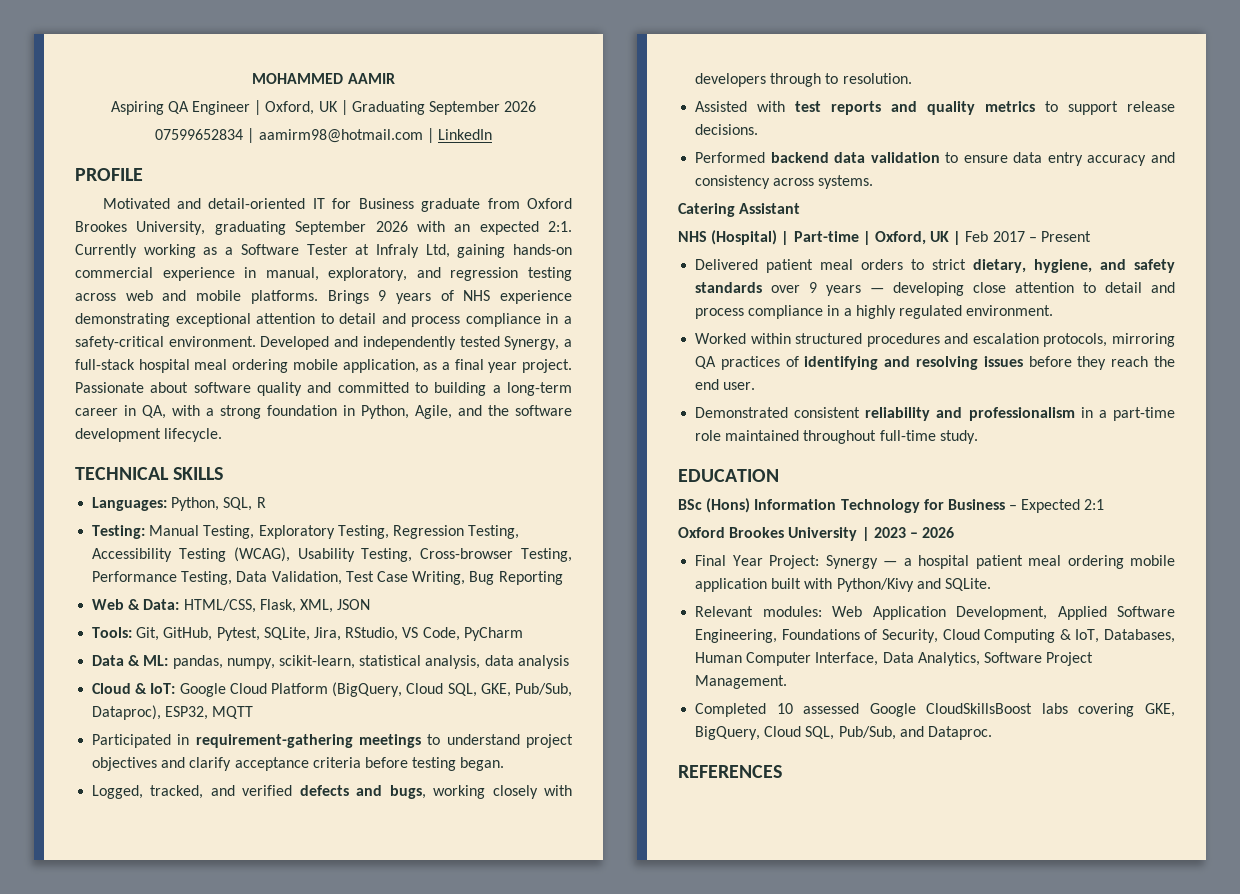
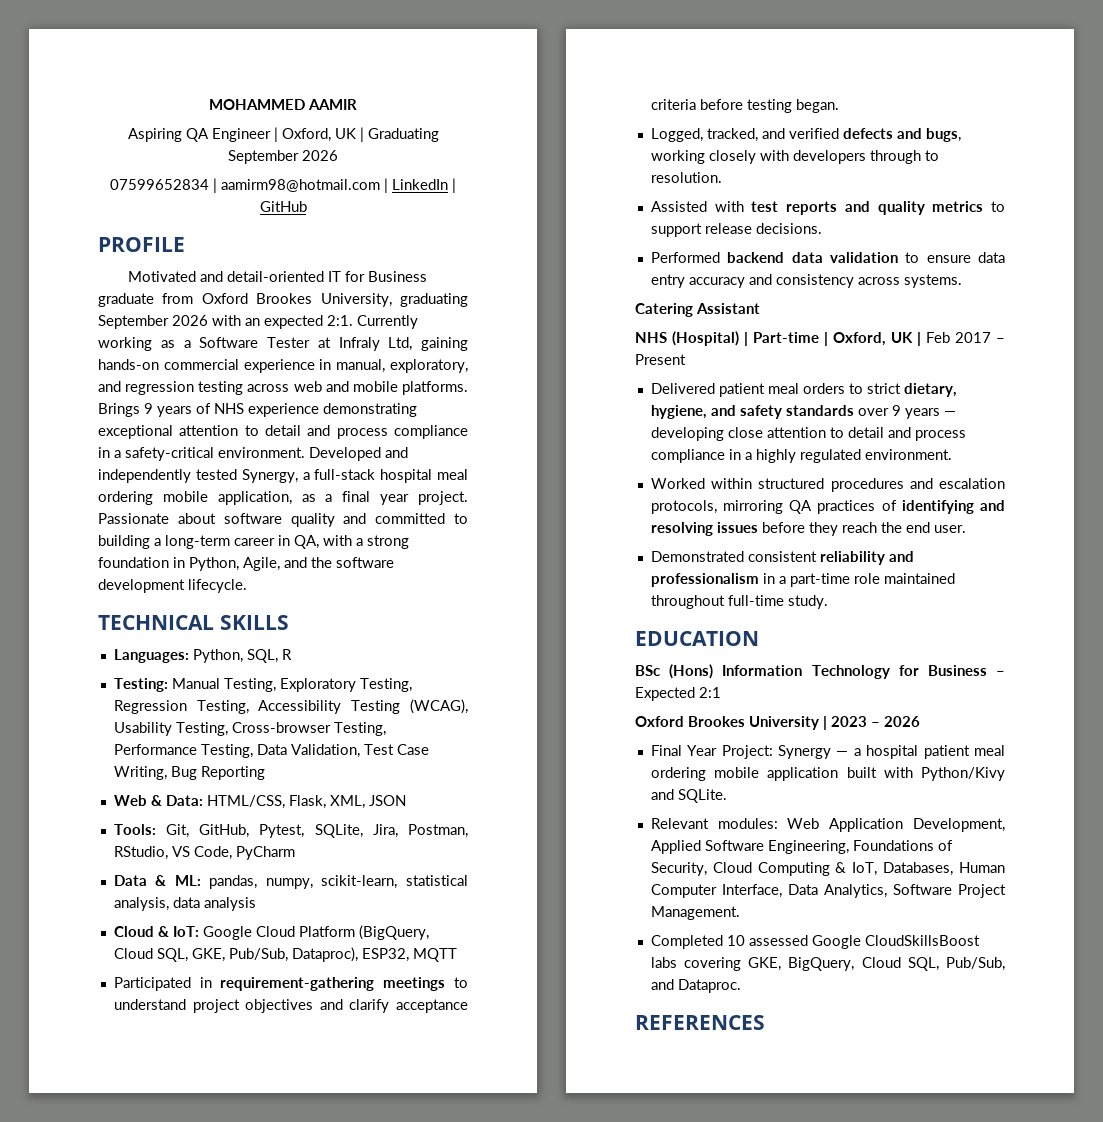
(492, 134) none -> [452,178,456,193] [259,201,307,212] | GitHub
(341, 634) none -> [408,824,469,838] Postman,

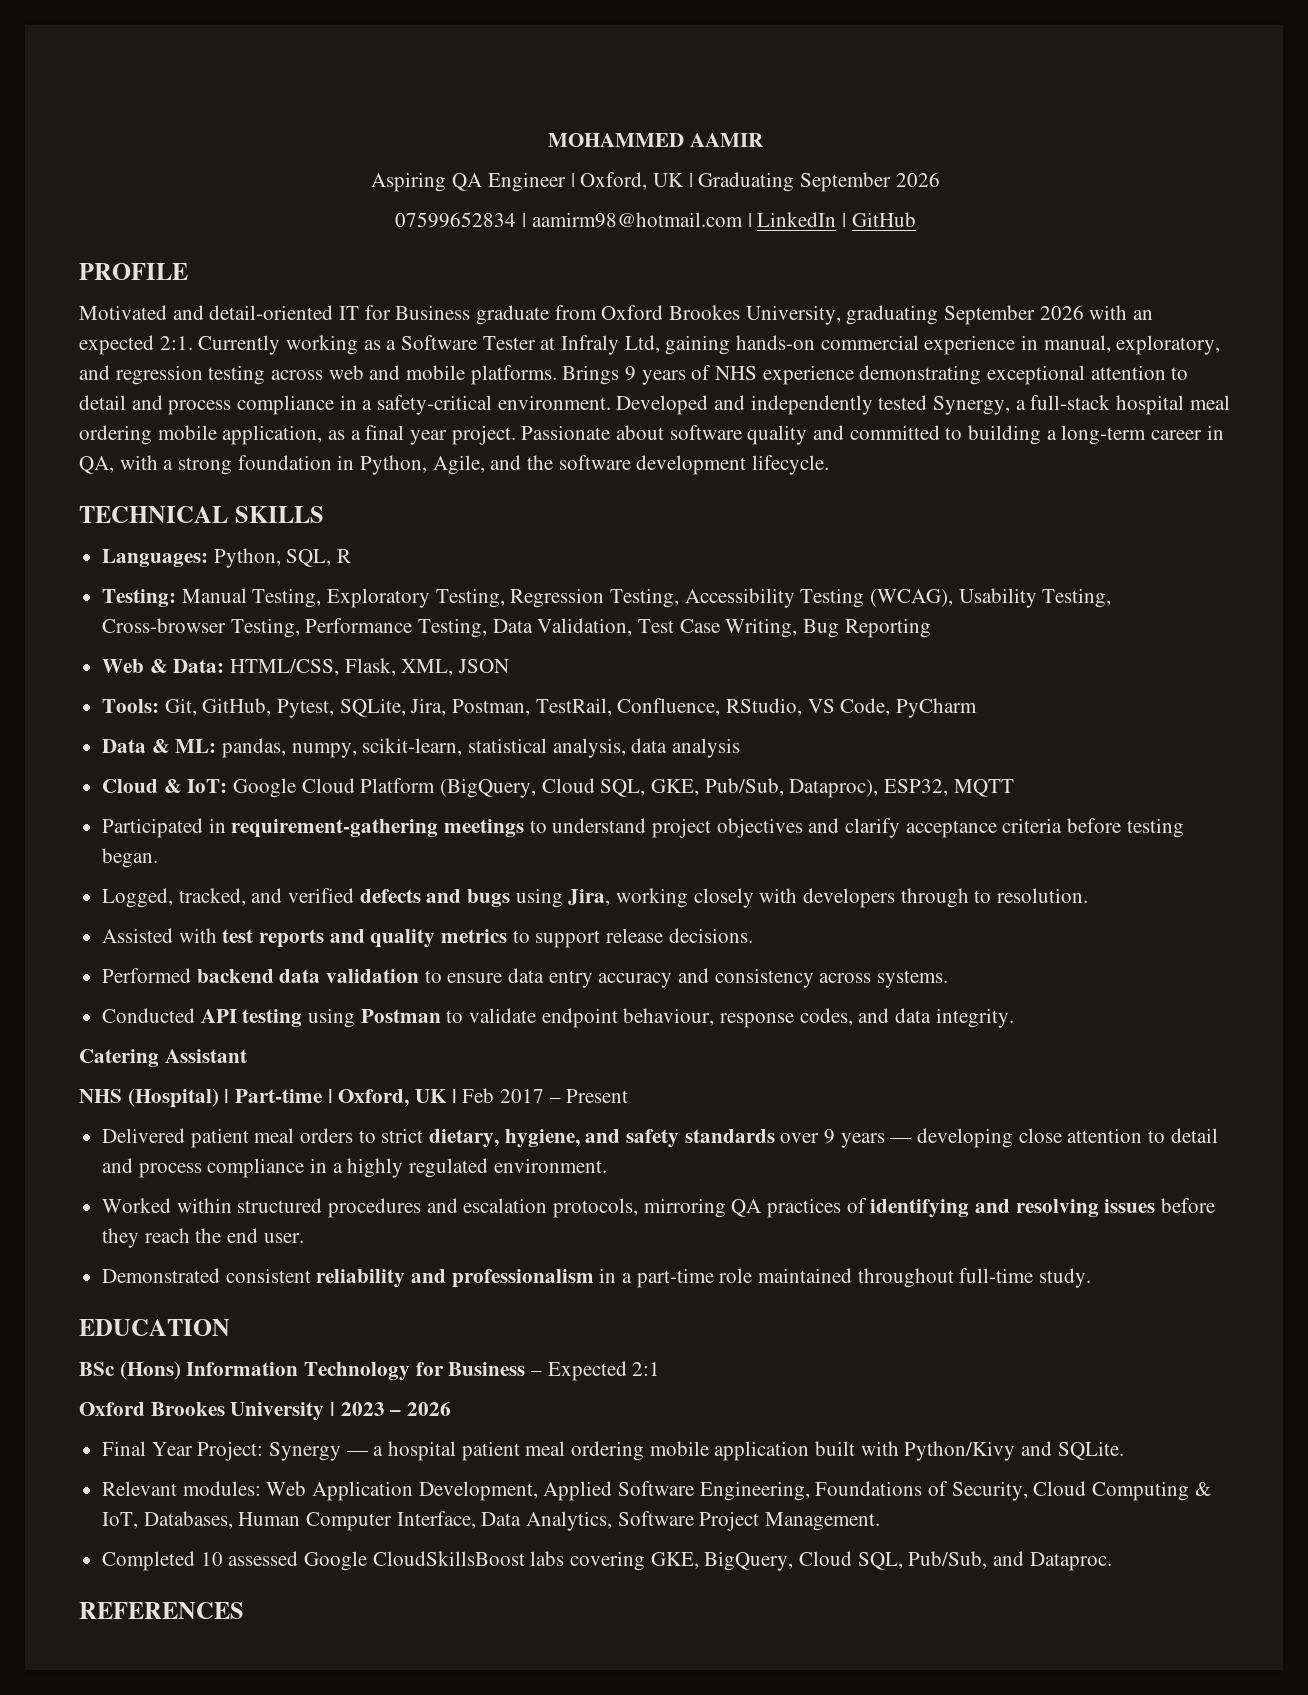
(469, 831) none -> [535,698,721,716] TestRail, Confluence,
[925,128,961,142] bugs, -> [467,888,611,908] bugs using Jira,
(962, 281) none -> [102,1008,1014,1028] // Conducted API testing using Postman to validate endpoint behaviour, response codes, and data integrity.

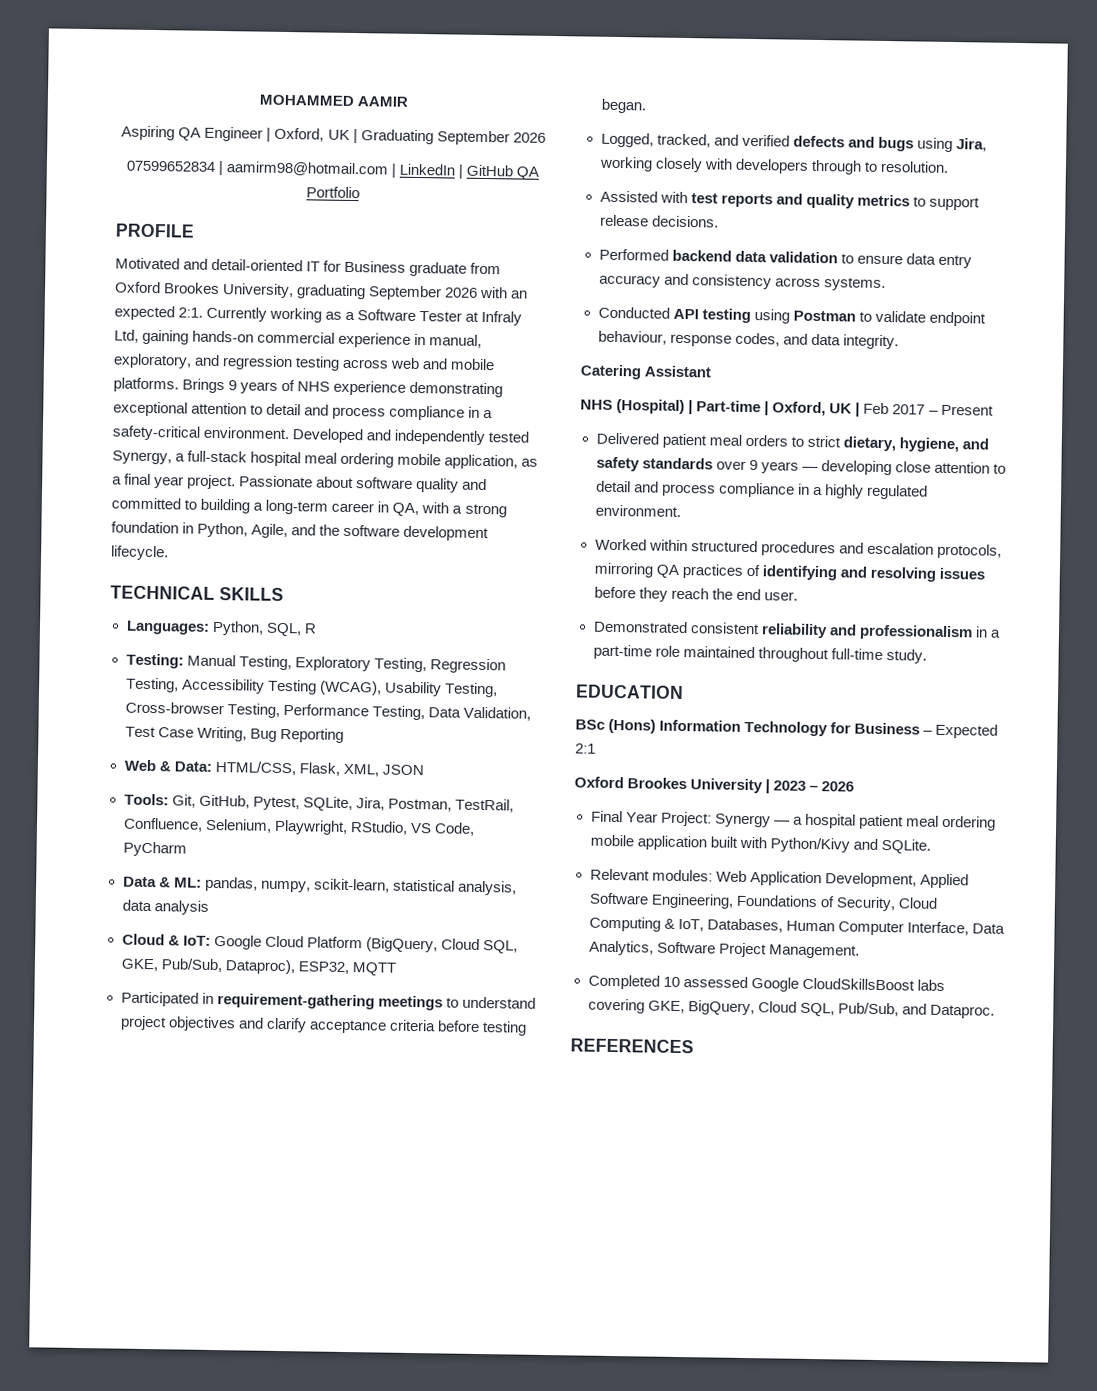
(916, 219) none -> [516,166,540,180] [305,186,360,199] QA Portfolio
(721, 707) none -> [204,818,348,835] Selenium, Playwright,

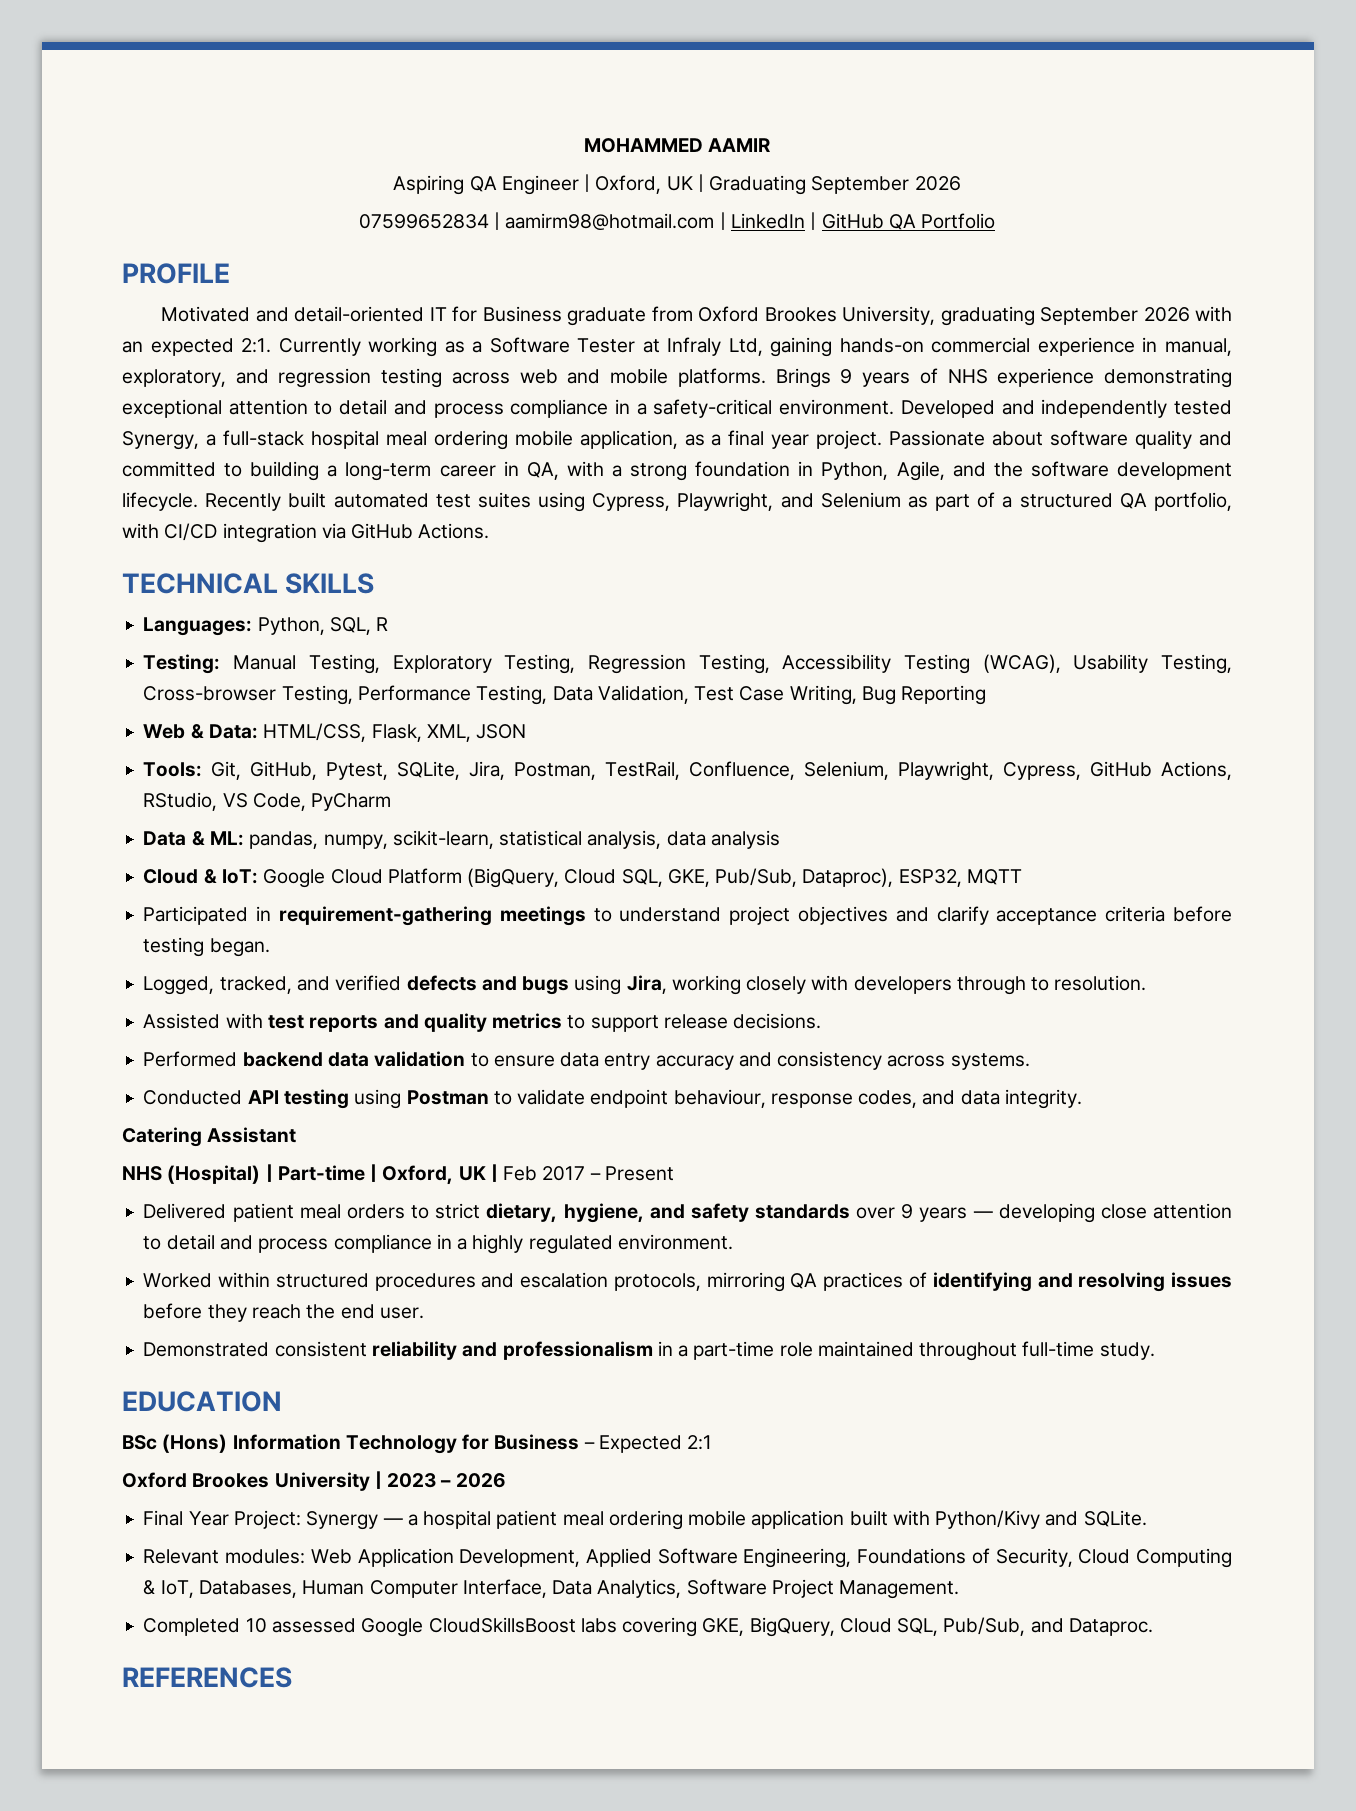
(169, 553) none -> [205,492,1232,512] [122,523,490,543] Recently built automated test suites using Cypress, Playwright, and Selenium as part of a structured QA portfolio, with CI/CD integration via GitHub Actions.
(348, 827) none -> [1003,761,1233,780] Cypress, GitHub Actions,

